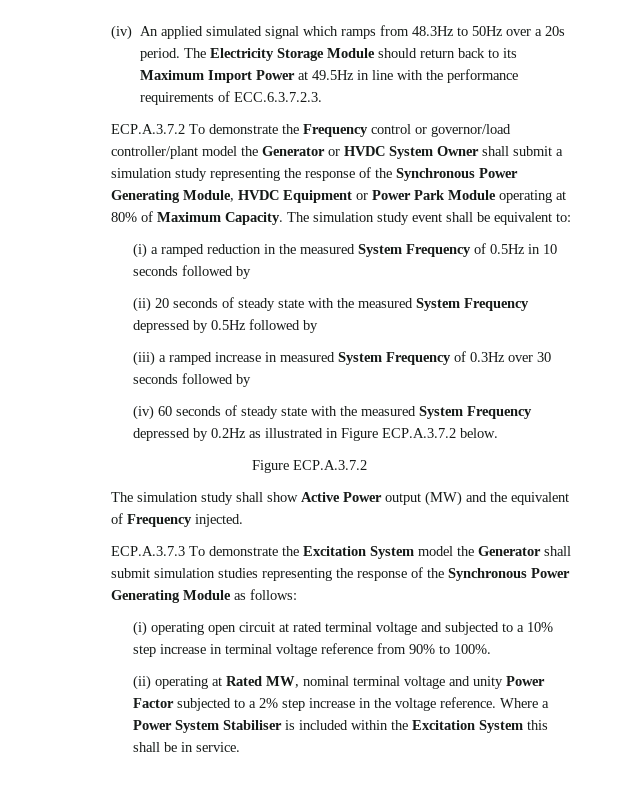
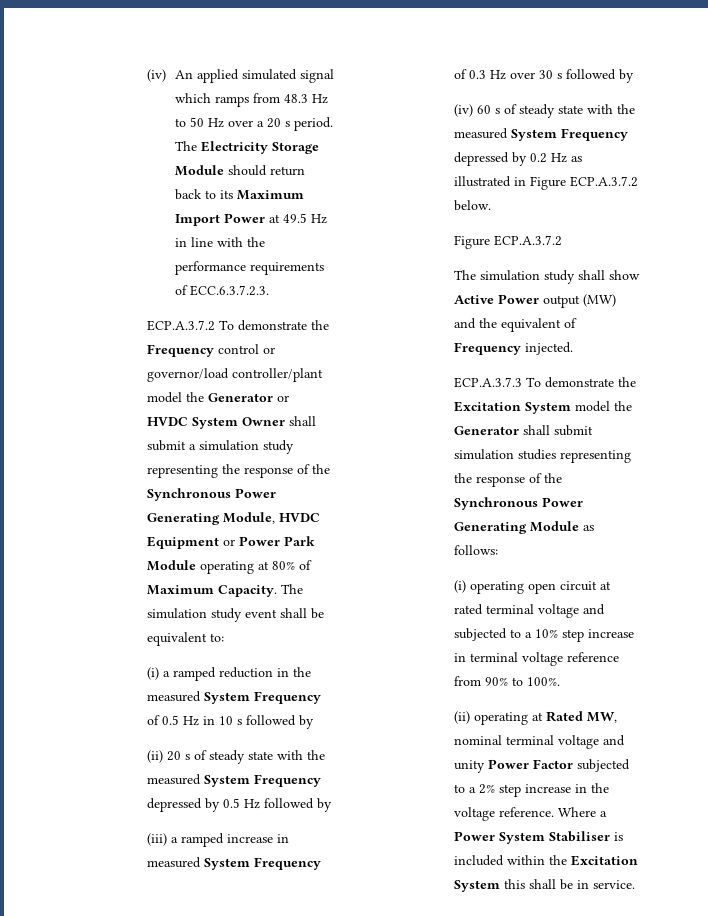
[411,26,565,36] 48.3Hz to 50Hz over a 20s -> [283,94,328,104] [174,117,290,128] 48.3 Hz to 50 Hz over a 20 s
[311,70,354,80] 49.5Hz -> [282,213,327,224] 49.5 Hz
[489,244,525,254] 0.5Hz -> [162,715,200,726] 0.5 Hz
[132,266,178,276] seconds -> [237,719,243,725] s
[172,298,218,308] seconds -> [185,754,191,760] s
[210,320,246,330] 0.5Hz -> [223,798,261,809] 0.5 Hz
[469,352,505,362] 0.3Hz -> [469,70,507,80] 0.3 Hz
[132,374,178,384] seconds -> [557,73,563,79] s
[175,406,221,416] seconds -> [495,108,501,114] s
[210,428,246,438] 0.2Hz -> [530,153,568,163] 0.2 Hz

